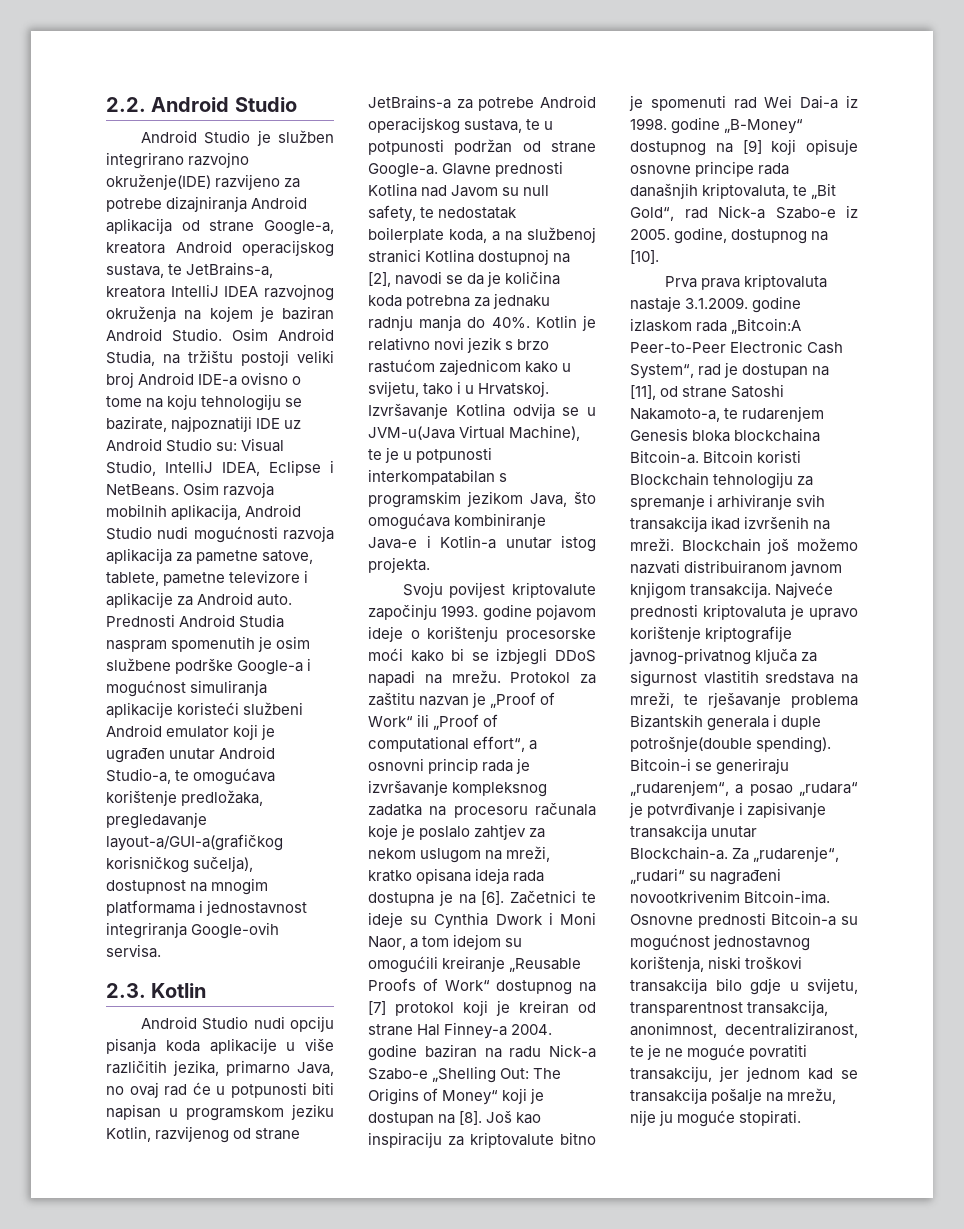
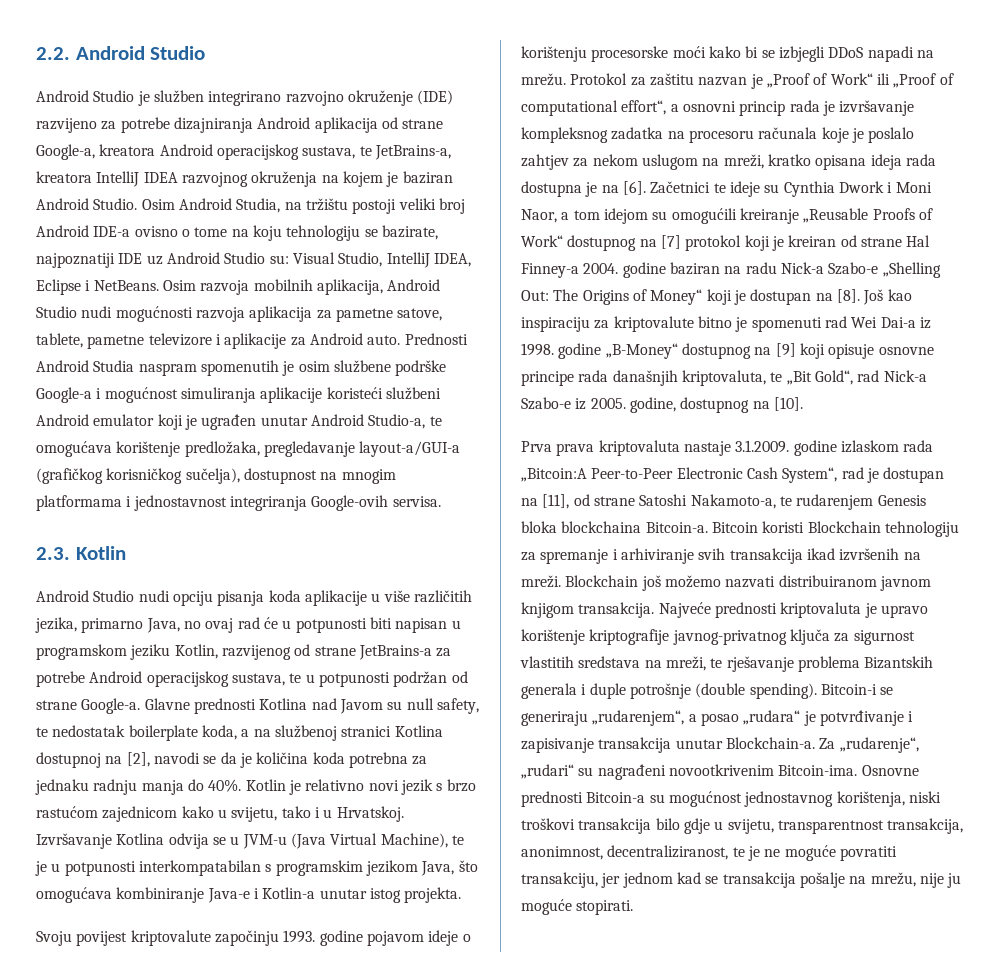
[106,174,211,190] okruženje(IDE) -> [347,90,454,106] okruženje (IDE)
[106,834,283,851] layout-a/GUI-a(grafičkog -> [359,441,461,457] [36,468,103,484] layout-a/GUI-a (grafičkog
[368,426,455,440] JVM-u(Java -> [242,833,326,849] JVM-u (Java
[630,736,752,752] potrošnje(double -> [629,683,746,699] potrošnje (double

